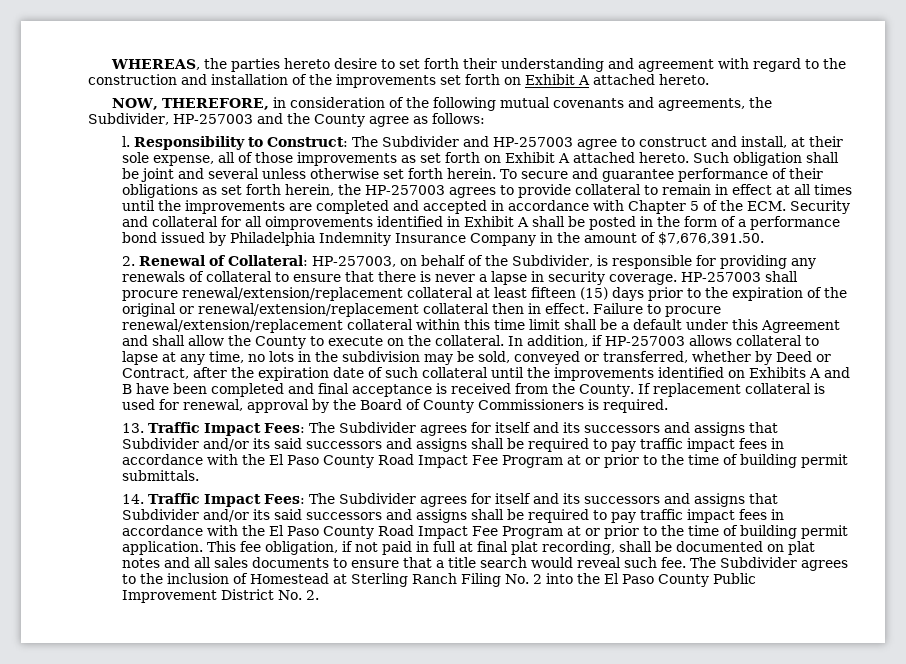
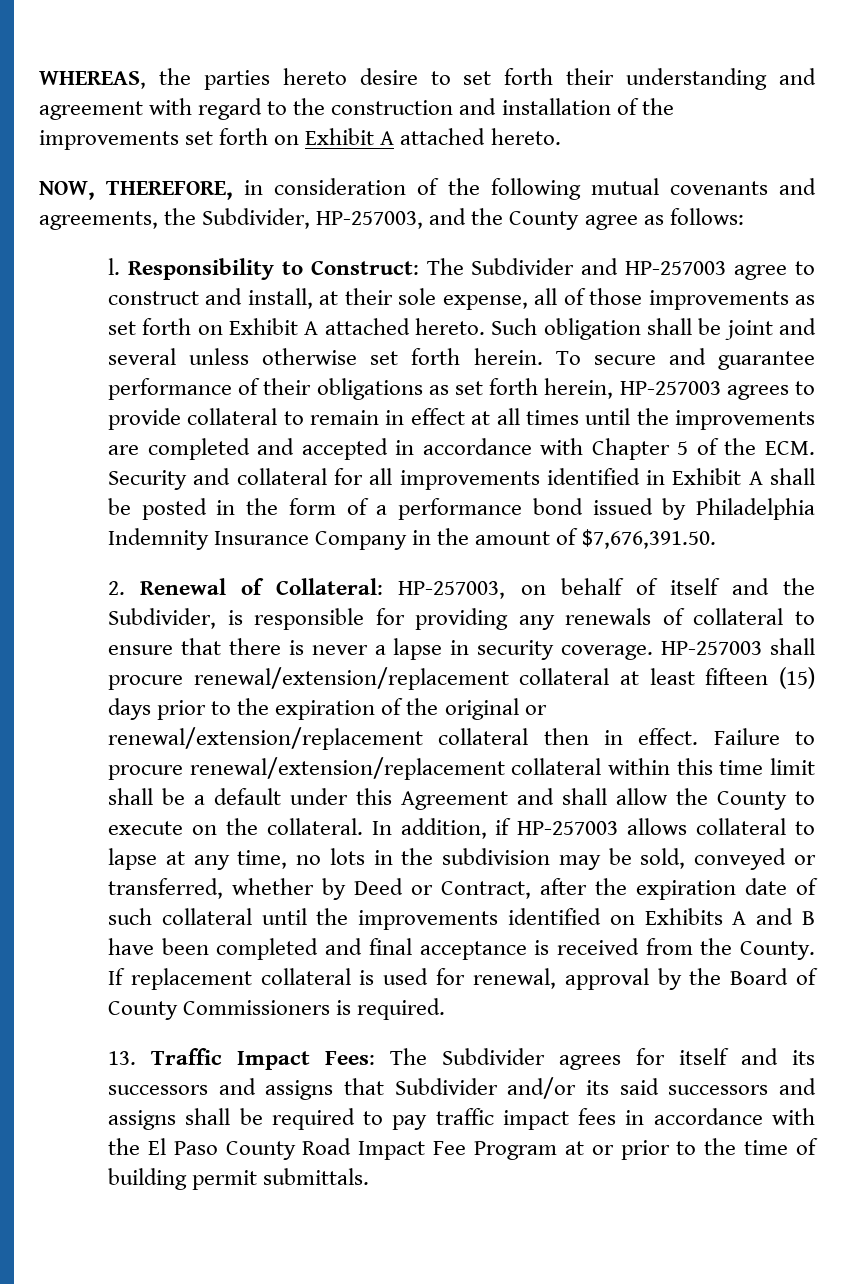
[172,114,253,124] HP-257003 -> [316,211,424,229] HP-257003,
[337,184,361,195] the -> (614, 388) none
[264,216,373,230] oimprovements -> [399,470,540,490] improvements
(483, 260) none -> [669,578,769,595] itself and
[121,493,778,507] [121,509,784,523] [121,525,848,539] [121,541,815,555] [121,557,848,571] [121,573,756,587] [121,589,319,603] // 14. Traffic Impact Fees: The Subdivider agrees for itself and its successors and assigns that Subdivider and/or its said successors and assigns shall be required to pay traffic impact fees in accordance with the El Paso County Road Impact Fee Program at or prior to the time of building permit application. This fee obligation, if not paid in full at final plat recording, shall be documented on plat notes and all sales documents to ensure that a title search would reveal such fee. The Subdivider agrees to the inclusion of Homestead at Sterling Ranch Filing No. 2 into the El Paso County Public Improvement District No. 2. -> (370, 1176) none

